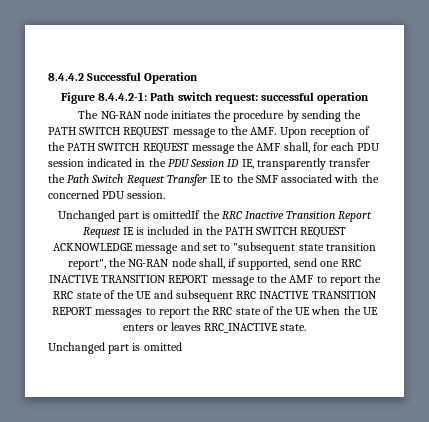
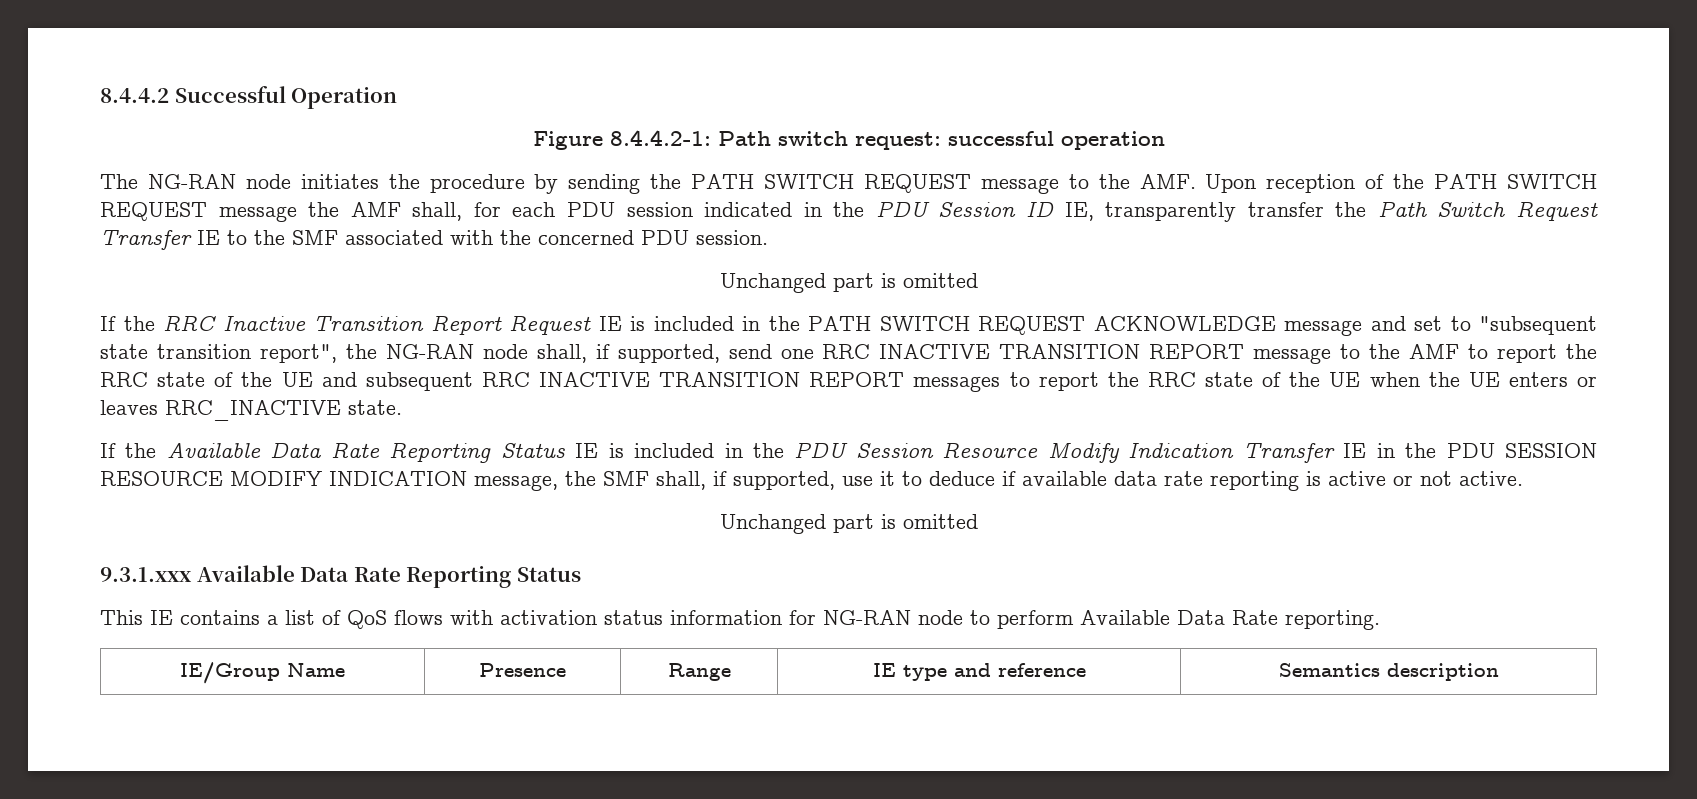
[153,210,201,219] omittedIf -> [902,273,978,288] [100,316,116,331] omitted // If
[48,342,182,354] Unchanged part is omitted -> [100,442,1598,463] [100,471,1523,491] [719,514,978,534] [100,565,581,588] [100,610,1380,630] [180,662,345,684] [479,663,566,677] [667,663,731,681] [872,663,1086,681] [1278,663,1499,681] If the Available Data Rate Reporting Status IE is included in the PDU Session Resource Modify Indication Transfer IE in the PDU SESSION RESOURCE MODIFY INDICATION message, the SMF shall, if supported, use it to deduce if available data rate reporting is active or not active. // Unchanged part is omitted // 9.3.1.xxx Available Data Rate Reporting Status // This IE contains a list of QoS flows with activation status information for NG-RAN node to perform Available Data Rate reporting. // IE/Group Name | Presence | Range | IE type and reference | Semantics description

